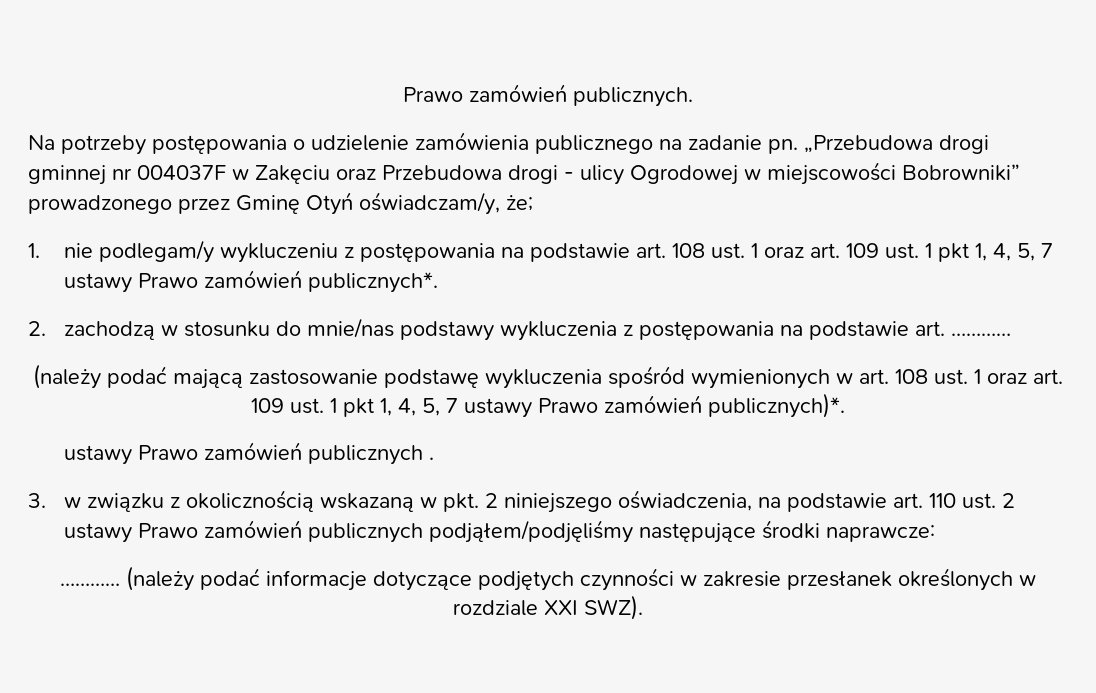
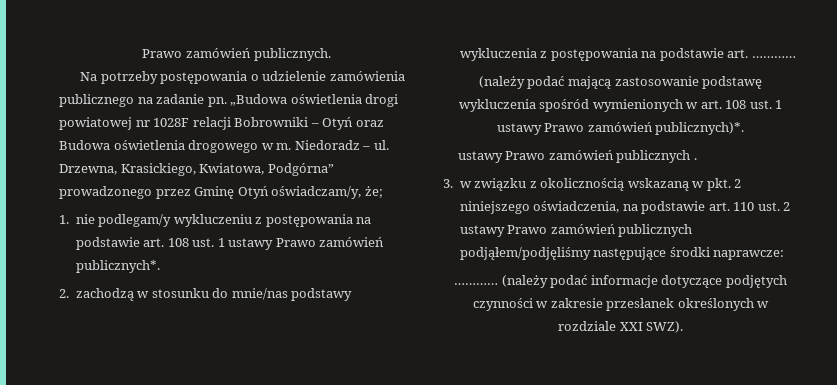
[804,135,989,154] [28,162,1020,185] „Przebudowa drogi gminnej nr 004037F w Zakęciu oraz Przebudowa drogi - ulicy Ogrodowej w miejscowości Bobrowniki” -> [230,94,399,107] [59,117,384,130] [59,140,389,153] [59,163,334,176] „Budowa oświetlenia drogi powiatowej nr 1028F relacji Bobrowniki – Otyń oraz Budowa oświetlenia drogowego w m. Niedoradz – ul. Drzewna, Krasickiego, Kwiatowa, Podgórna”
[763,243,1053,262] oraz art. 109 ust. 1 pkt 1, 4, 5, 7 -> (225, 242) none
[987,369,1063,384] [251,398,458,417] oraz art. 109 ust. 1 pkt 1, 4, 5, 7 -> (783, 104) none

